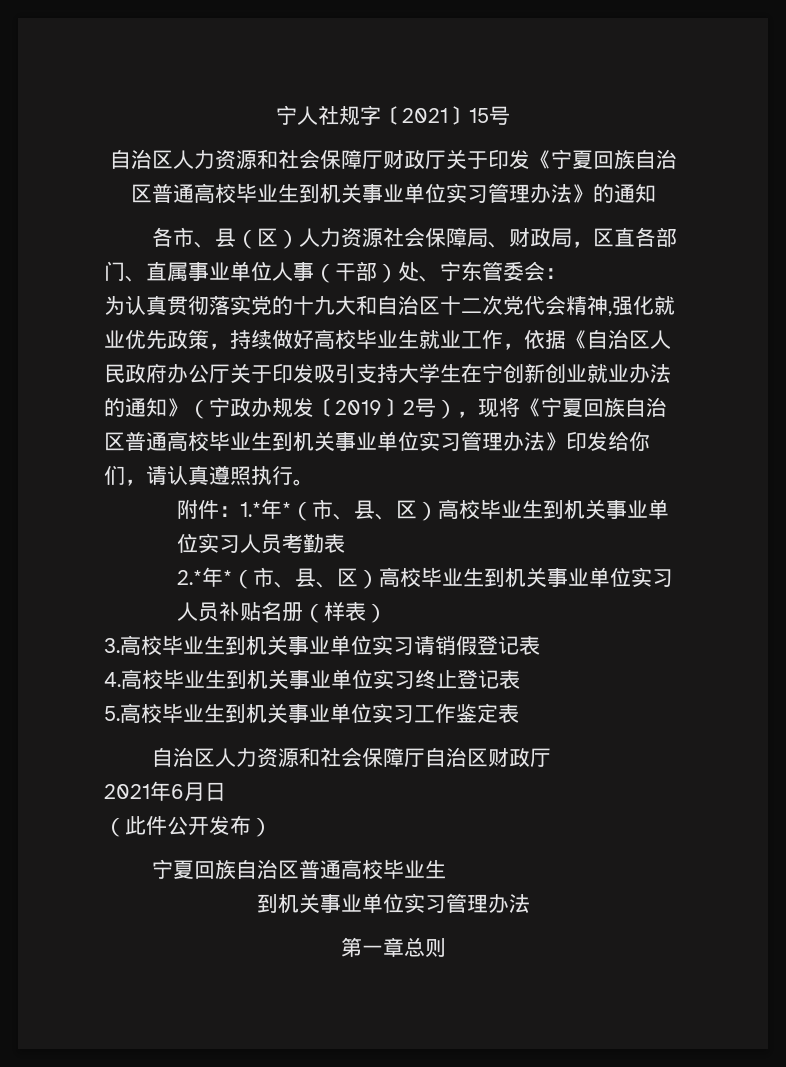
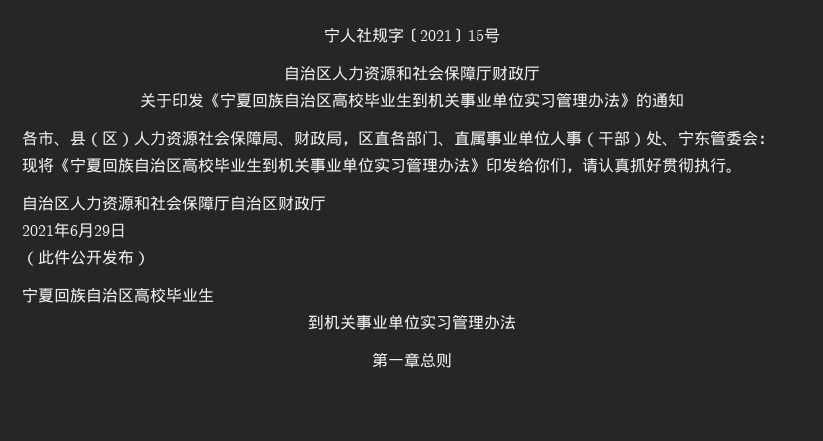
(446, 159) none -> (540, 73) //
[151,184,194,203] 普通 -> (332, 100) none
[104,295,675,316] [104,329,671,350] [104,363,671,383] [104,397,478,419] 为认真贯彻落实党的十九大和自治区十二次党代会精神,强化就业优先政策，持续做好高校毕业生就业工作，依据《自治区人民政府办公厅关于印发吸引支持大学生在宁创新创业就业办法的通知》（宁政办规发〔2019〕2号）， -> (774, 139) none
[125,432,167,451] 普通 -> (182, 165) none
[209,465,251,485] 遵照 -> [630,158,694,173] 抓好贯彻
[176,499,669,521] [176,533,345,554] [176,567,673,589] [176,602,387,623] [104,635,540,656] [104,669,520,690] [104,703,519,724] // 附件：1.*年*（市、县、区）高校毕业生到机关事业单位实习人员考勤表 // 2.*年*（市、县、区）高校毕业生到机关事业单位实习人员补贴名册（样表） // 3.高校毕业生到机关事业单位实习请销假登记表 // 4.高校毕业生到机关事业单位实习终止登记表 // 5.高校毕业生到机关事业单位实习工作鉴定表 -> (742, 170) none
(205, 791) none -> [94,225,110,236] 29
[299,860,342,879] 普通 -> (134, 295) none

